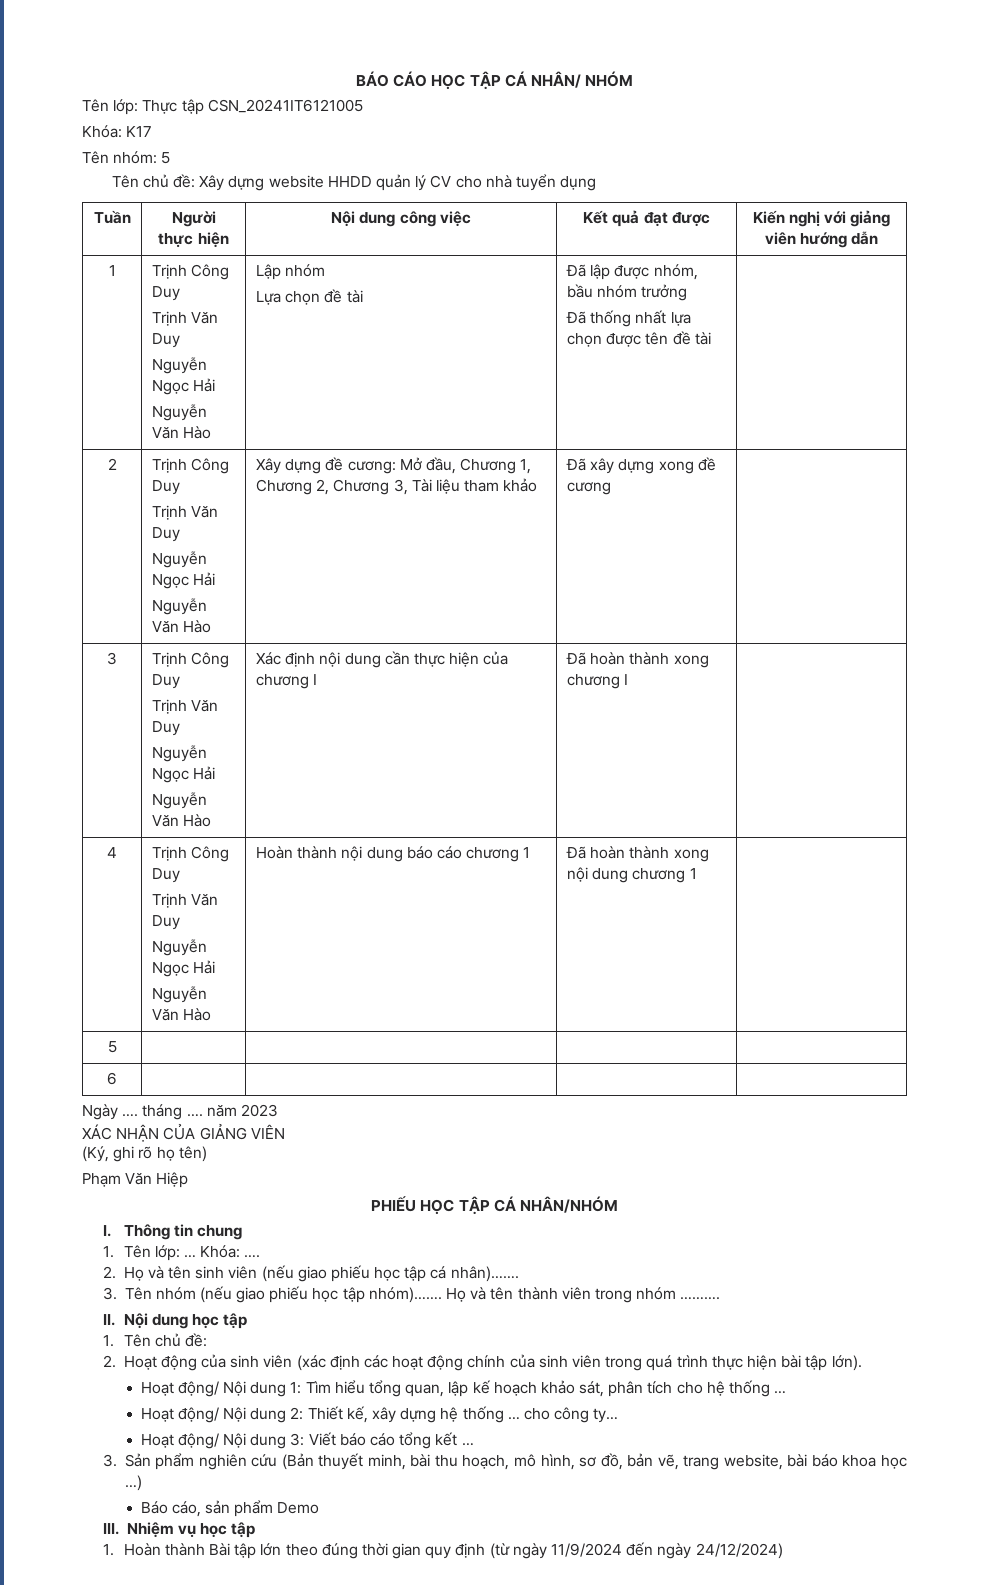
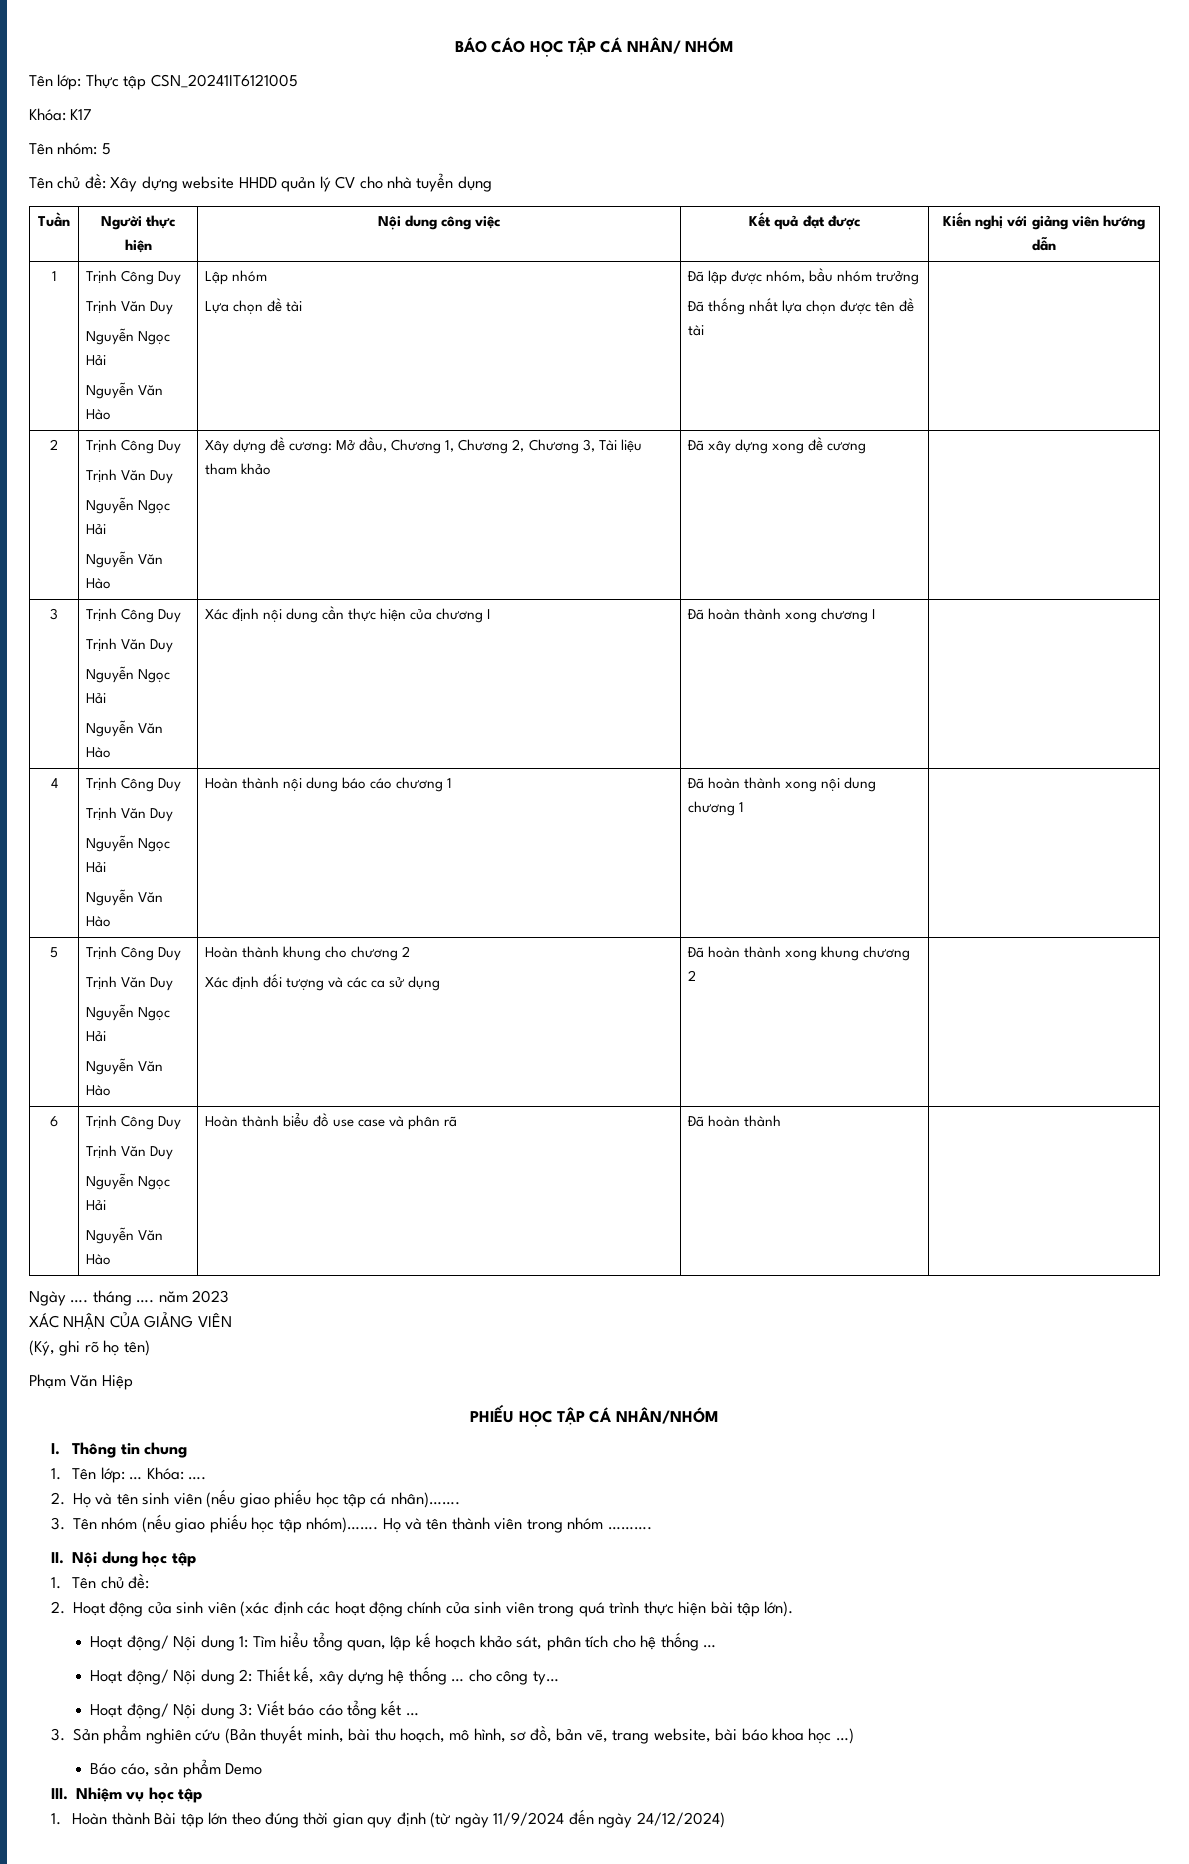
[107,1072,117,1085] | | | // 6 | | | -> [86,946,182,961] [86,976,174,991] [86,1004,171,1021] [86,1031,107,1042] [86,1058,164,1075] [86,1085,112,1096] [205,946,411,961] [205,974,441,991] [687,946,911,961] [688,970,697,981] [50,1116,58,1127] [86,1115,182,1130] [86,1145,174,1160] [86,1173,171,1190] [86,1200,107,1211] [86,1227,164,1244] [86,1254,112,1265] [205,1113,458,1130] [687,1115,782,1127] Trịnh Công Duy // Trịnh Văn Duy // Nguyễn Ngọc Hải // Nguyễn Văn Hào | Hoàn thành khung cho chương 2 // Xác định đối tượng và các ca sử dụng | Đã hoàn thành xong khung chương 2 | // 6 | Trịnh Công Duy // Trịnh Văn Duy // Nguyễn Ngọc Hải // Nguyễn Văn Hào | Hoàn thành biểu đồ use case và phân rã | Đã hoàn thành

